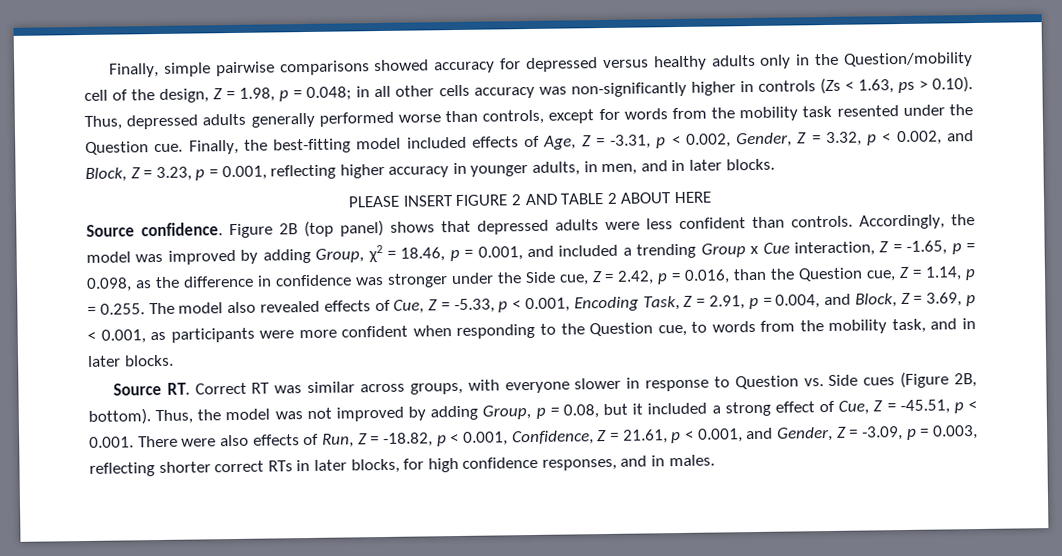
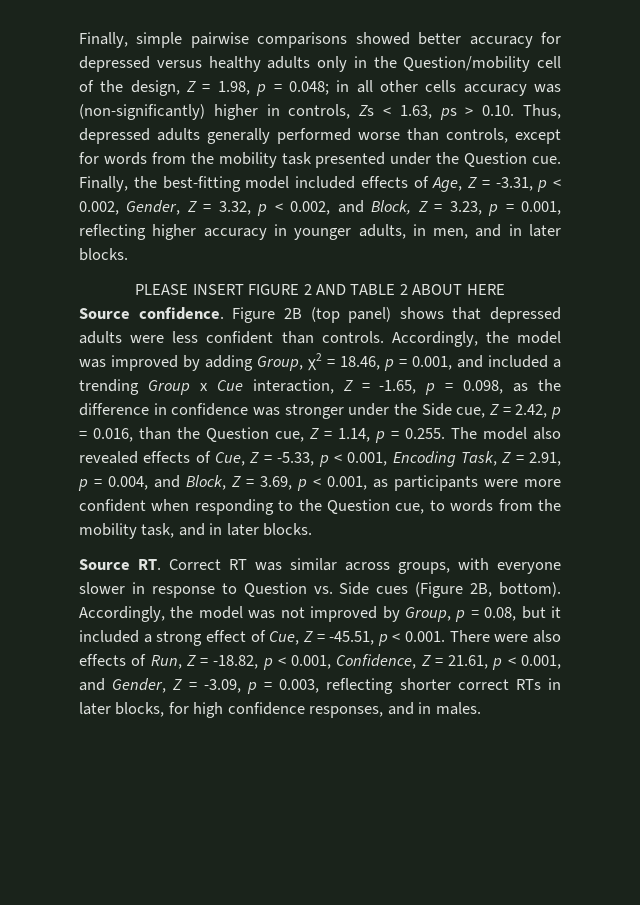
(430, 65) none -> [418,32,462,45] better
[570,81,687,98] non-significantly -> [79,104,205,120] (non-significantly)
[757,77,841,95] controls (Zs -> [288,104,375,119] controls, Zs
[931,76,973,93] 0.10). -> [482,105,515,116] 0.10.
[836,105,899,117] resented -> [315,152,386,168] presented
[155,409,194,425] Thus, -> [79,606,165,622] Accordingly,
[430,405,479,421] adding -> (400, 614) none

